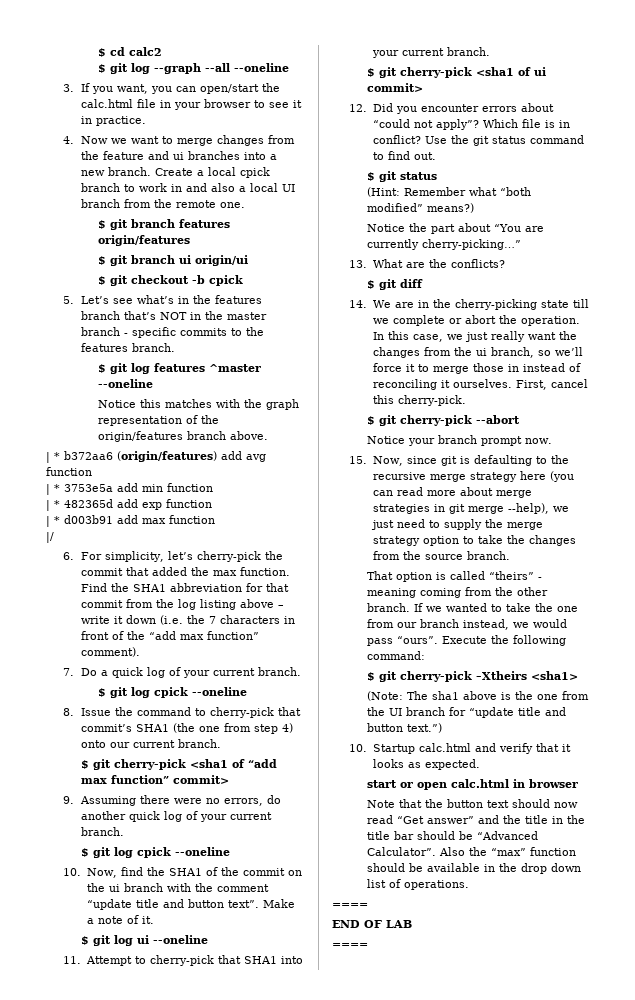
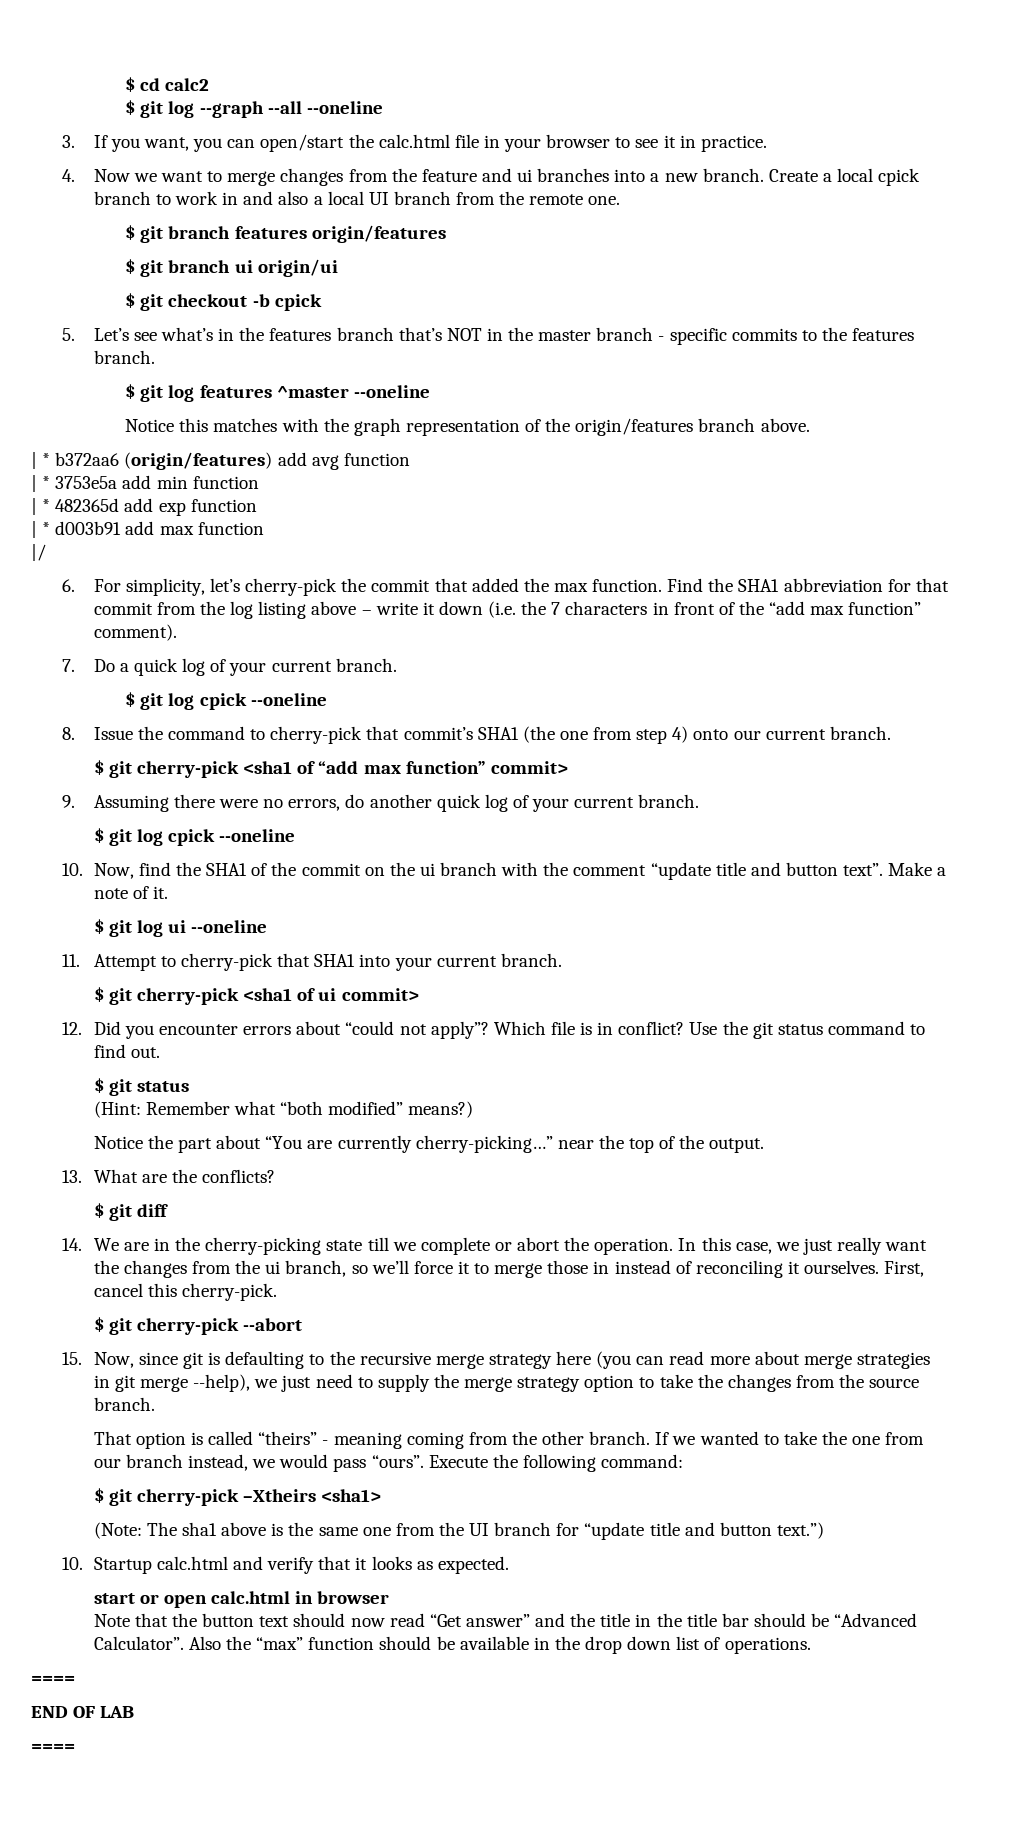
(521, 244) none -> [557,1135,765,1153] near the top of the output.
[366,435,552,446] // Notice your branch prompt now. -> (303, 1324) none
(533, 695) none -> [318,1527,358,1536] same

